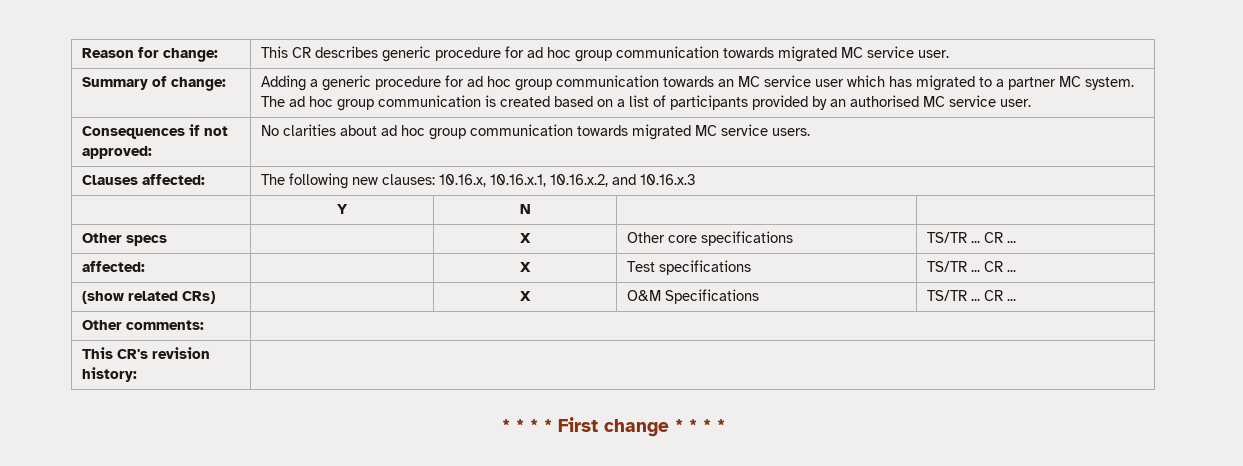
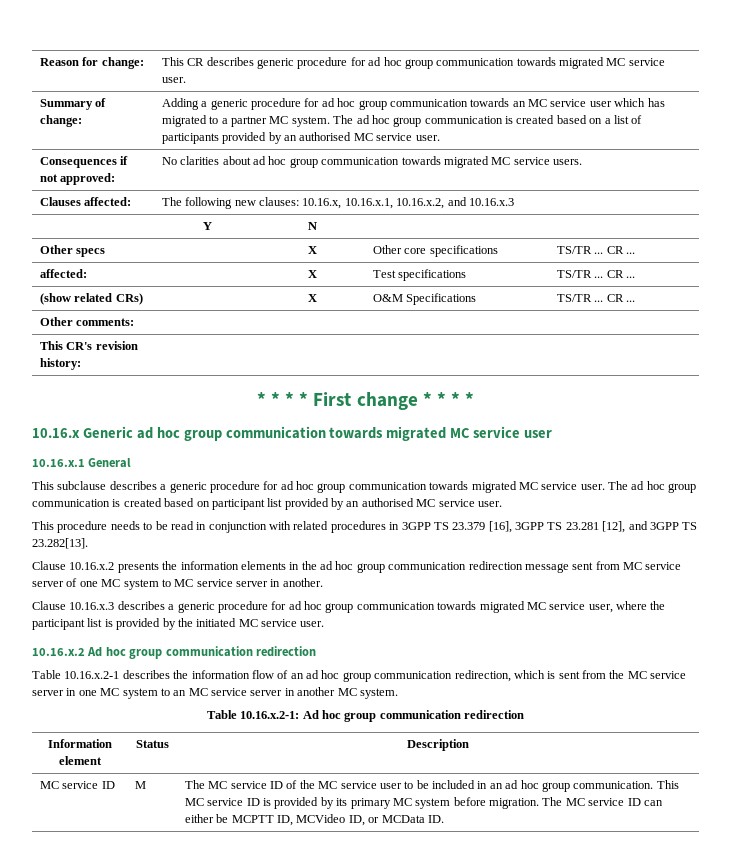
(725, 425) none -> [32,426,553,441] [32,458,132,468] [32,481,697,493] [32,498,502,510] [32,521,698,533] [32,538,88,549] [32,561,682,573] [32,578,323,590] [32,601,666,613] [32,618,325,630] [32,646,316,659] [32,670,687,682] [32,687,398,699] [206,710,525,722] [48,739,112,748] [59,756,102,765] [136,740,169,748] [407,739,469,751] [39,781,115,789] [134,781,146,789] [184,780,679,792] [184,797,663,809] [184,814,444,826] // 10.16.x Generic ad hoc group communication towards migrated MC service user // 10.16.x.1 General // This subclause describes a generic procedure for ad hoc group communication towards migrated MC service user. The ad hoc group communication is created based on participant list provided by an authorised MC service user. // This procedure needs to be read in conjunction with related procedures in 3GPP TS 23.379 [16], 3GPP TS 23.281 [12], and 3GPP TS 23.282[13]. // Clause 10.16.x.2 presents the information elements in the ad hoc group communication redirection message sent from MC service server of one MC system to MC service server in another. // Clause 10.16.x.3 describes a generic procedure for ad hoc group communication towards migrated MC service user, where the participant list is provided by the initiated MC service user. // 10.16.x.2 Ad hoc group communication redirection // Table 10.16.x.2-1 describes the information flow of an ad hoc group communication redirection, which is sent from the MC service server in one MC system to an MC service server in another MC system. // Table 10.16.x.2-1: Ad hoc group communication redirection // Information element | Status | Description // MC service ID | M | The MC service ID of the MC service user to be included in an ad hoc group communication. This MC service ID is provided by its primary MC system before migration. The MC service ID can either be MCPTT ID, MCVideo ID, or MCData ID.

